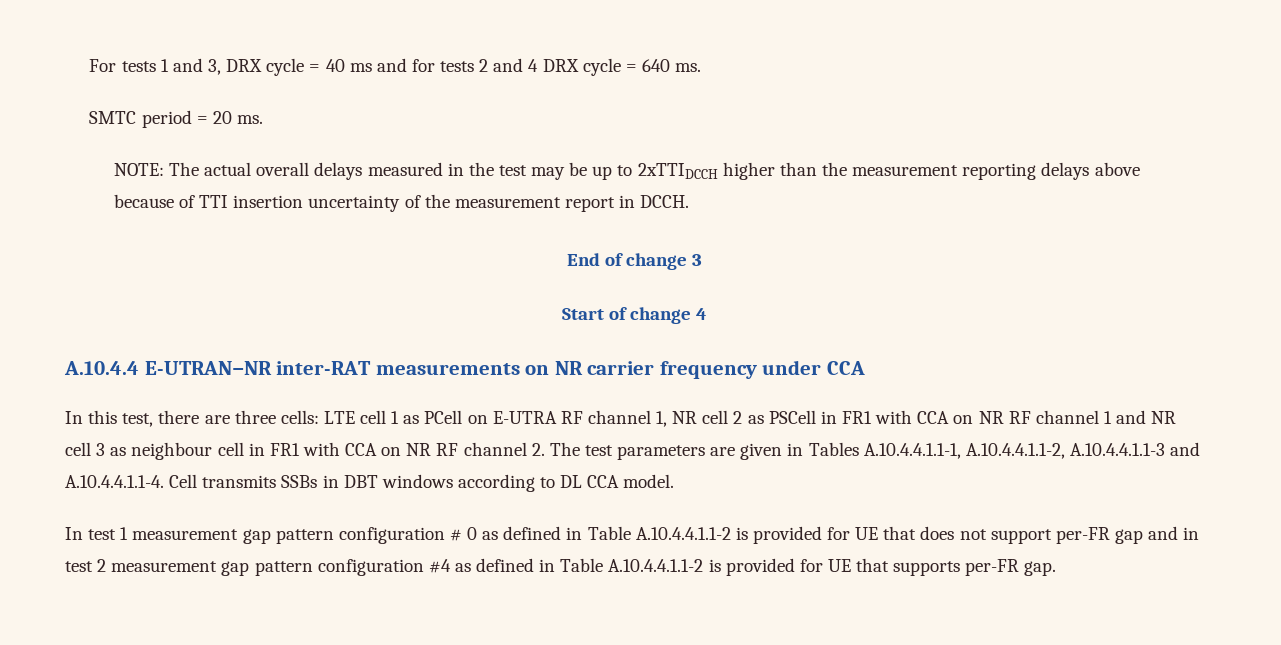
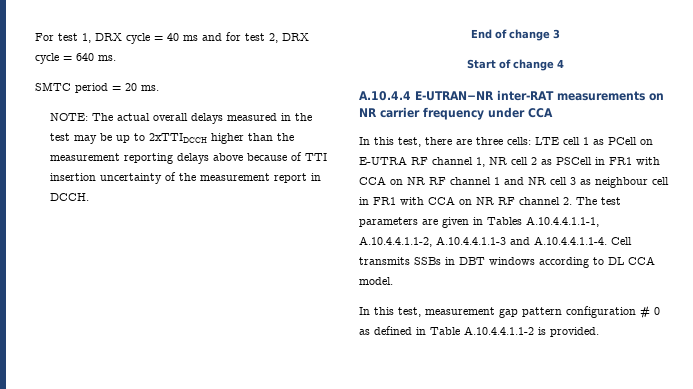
[121,58,221,75] tests 1 and 3, -> [58,33,92,43] test 1,
[440,58,539,72] tests 2 and 4 -> [245,33,279,43] test 2,
[88,527,129,540] test 1 -> [374,307,421,317] this test,
[752,526,1200,544] [65,558,1057,576] provided for UE that does not support per-FR gap and in test 2 measurement gap pattern configuration #4 as defined in Table A.10.4.4.1.1-2 is provided for UE that supports per-FR gap. -> [550,327,599,337] provided.

